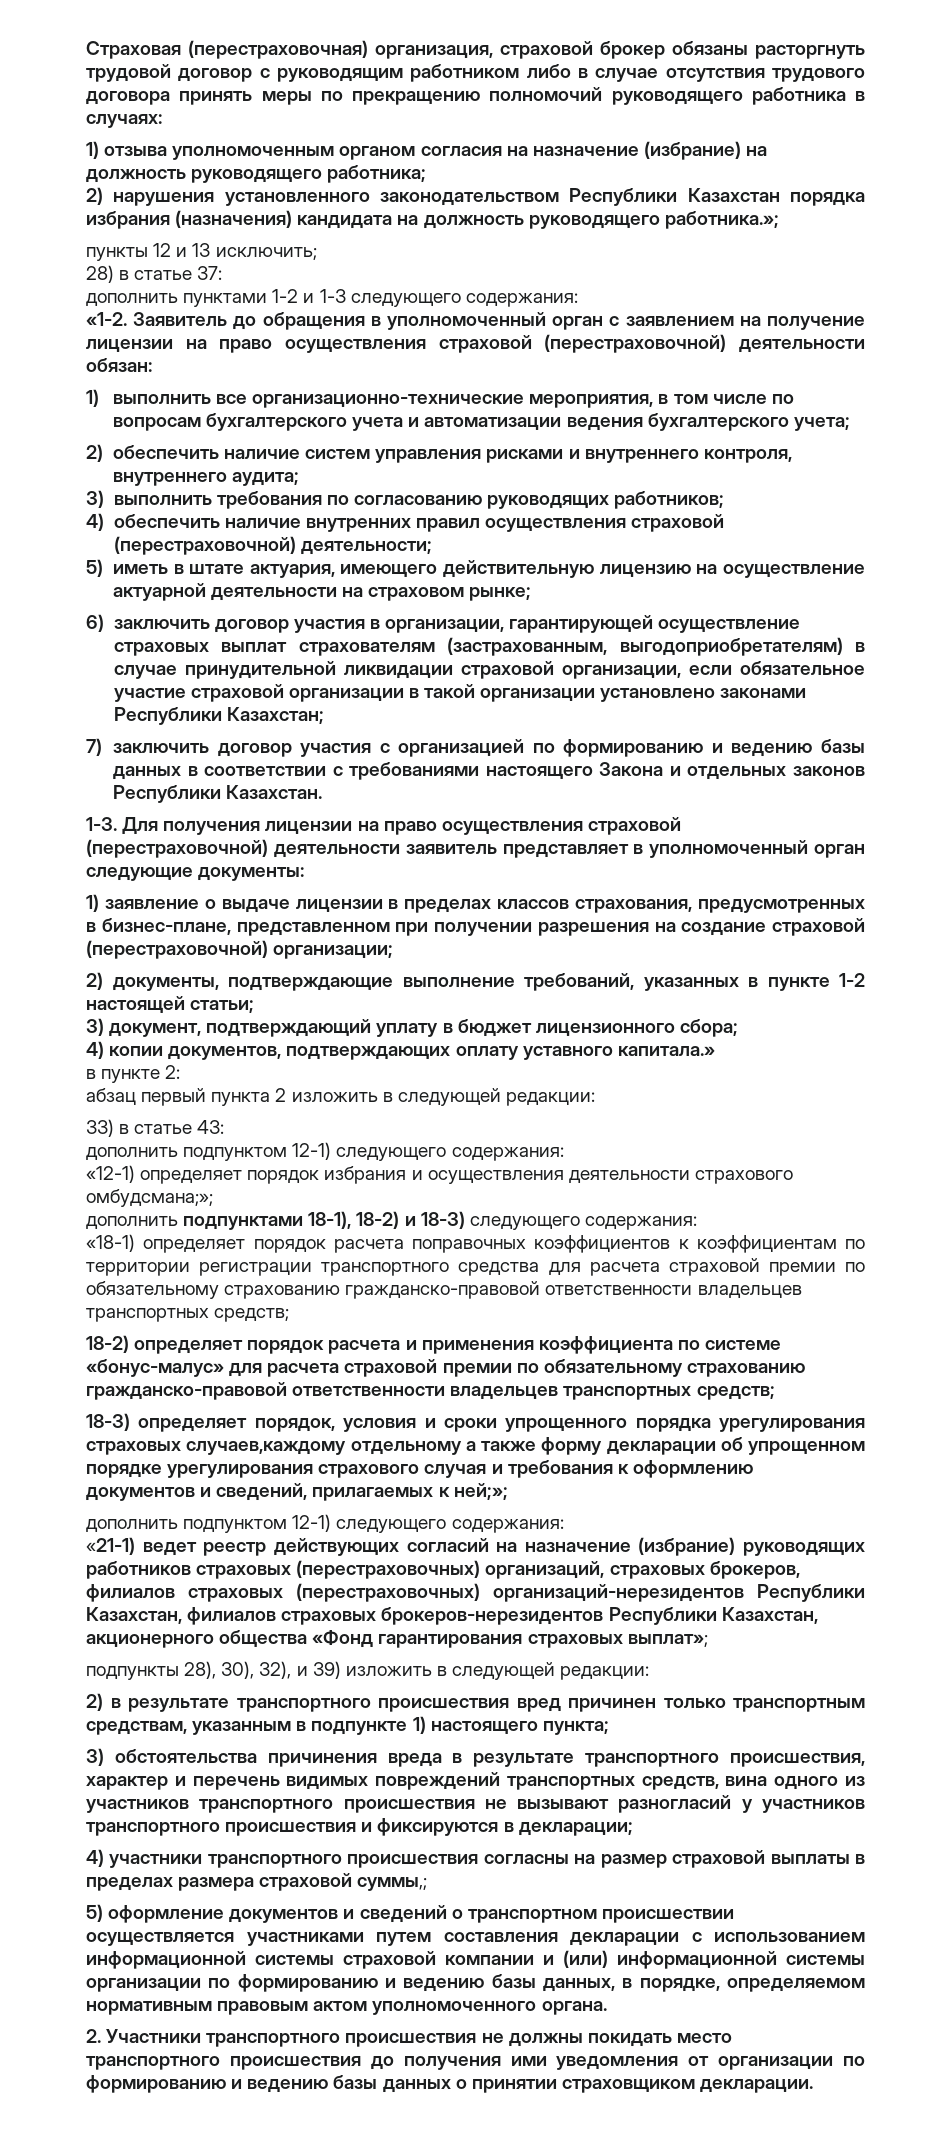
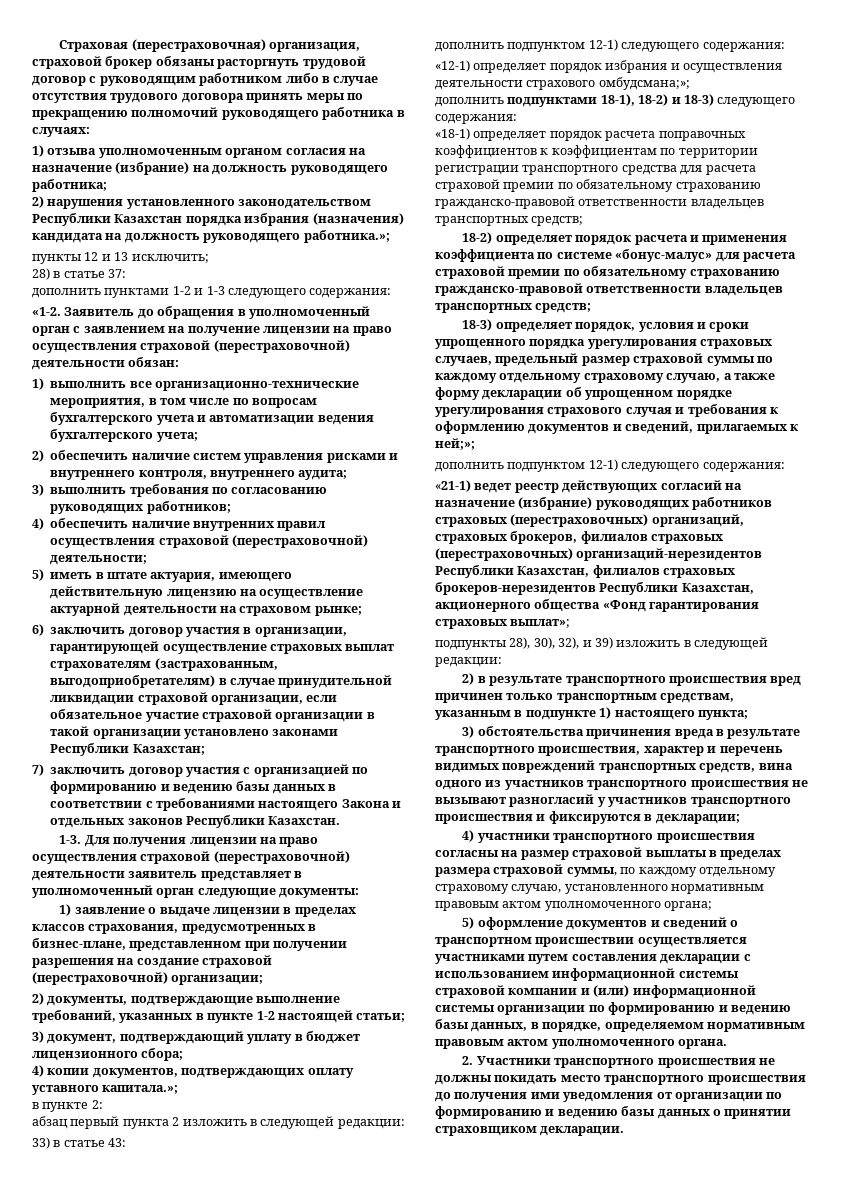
[617,1046,715,1056] капитала.» -> [102,1085,179,1094] капитала.»;
[186,1441,462,1455] случаев,каждому отдельному -> [435,353,773,366] [435,373,721,383] случаев, предельный размер страховой суммы по каждому отдельному страховому случаю,
[357,1877,428,1891] суммы,; -> [566,867,776,877] [435,884,765,894] [435,901,713,911] суммы, по каждому отдельному страховому случаю, установленного нормативным правовым актом уполномоченного органа;

